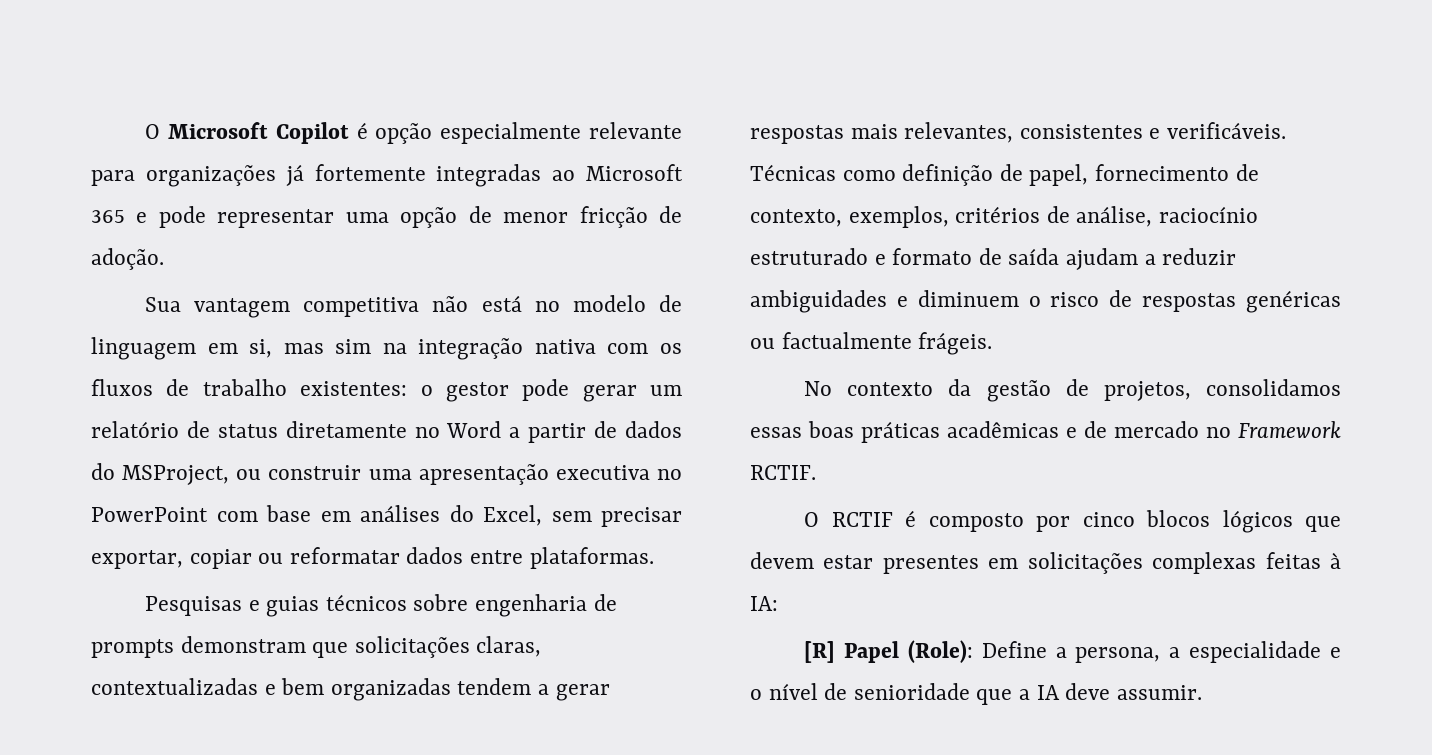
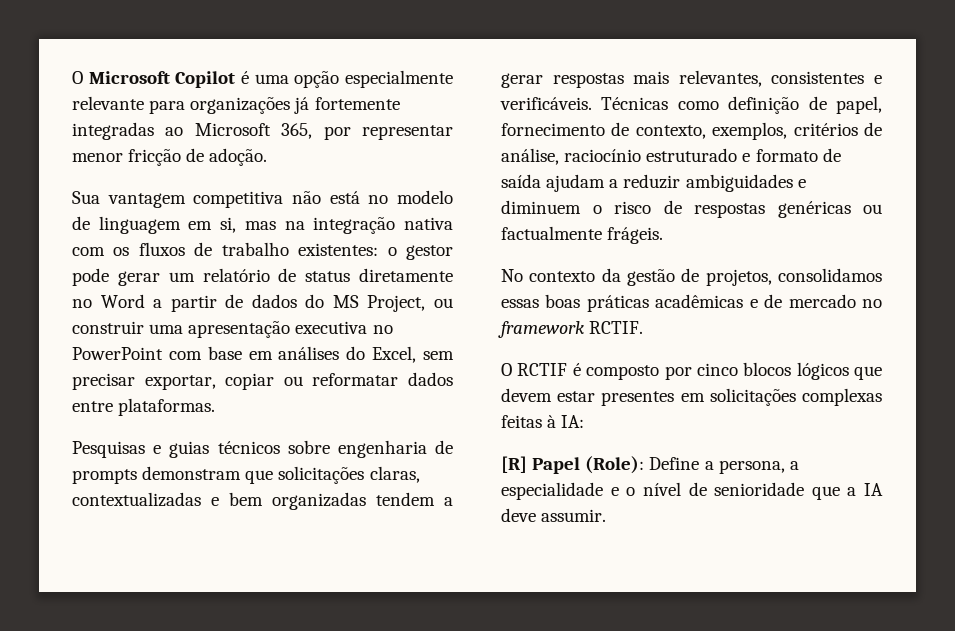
(368, 130) none -> [254,74,289,84] uma
[91,206,492,228] 365 e pode representar uma opção de -> [281,123,453,140] 365, por representar
[335,339,372,354] sim -> (276, 225) none
[122,465,230,485] MSProject, -> [332,295,426,312] MS Project,
[1238,421,1341,438] Framework -> [498,321,585,338] framework

